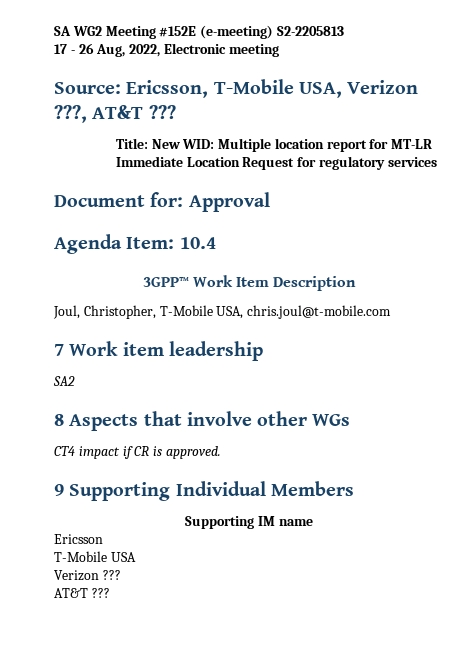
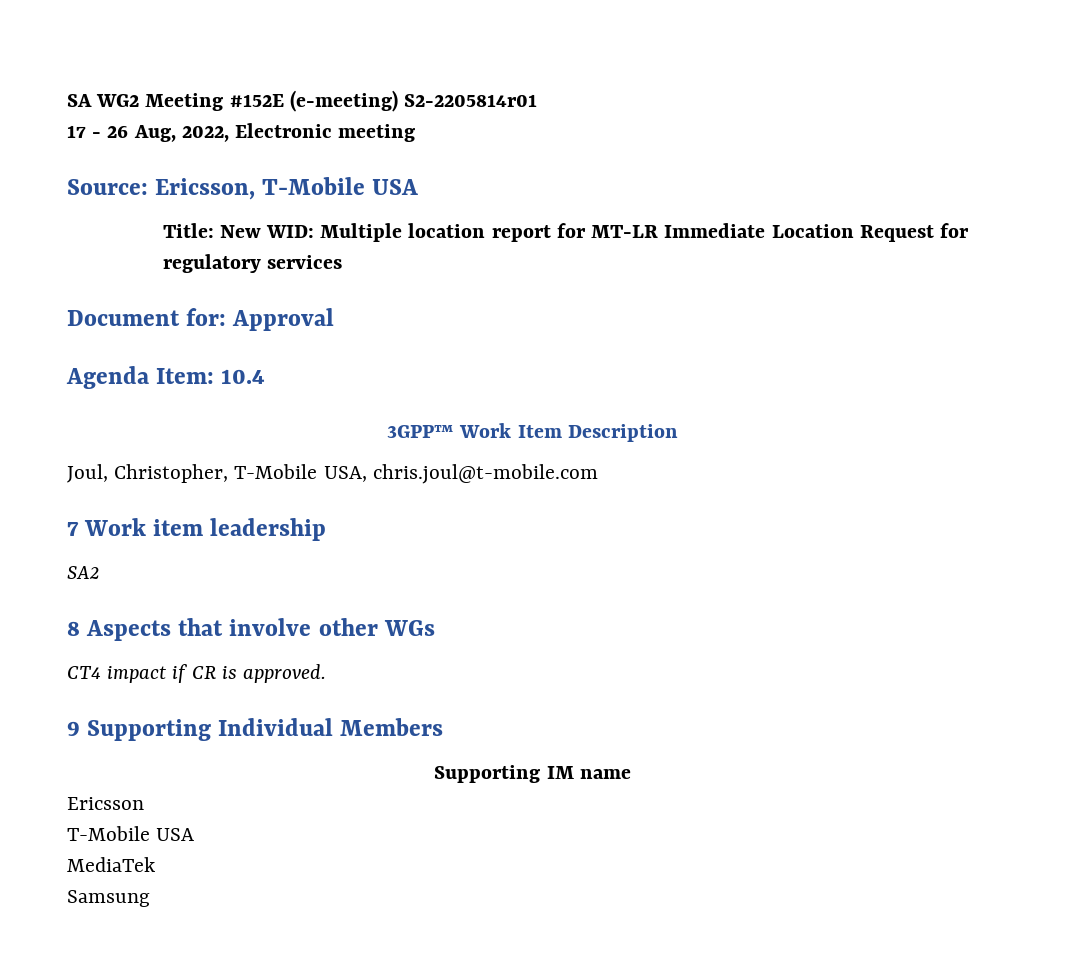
[276,26,344,36] S2-2205813 -> [404,94,538,107] S2-2205814r01
[298,80,419,98] [54,105,176,123] USA, Verizon ???, AT&T ??? -> [372,179,419,195] USA
[54,570,121,581] [54,588,110,598] Verizon ??? // AT&T ??? -> [67,857,155,872] [67,890,150,907] MediaTek // Samsung

